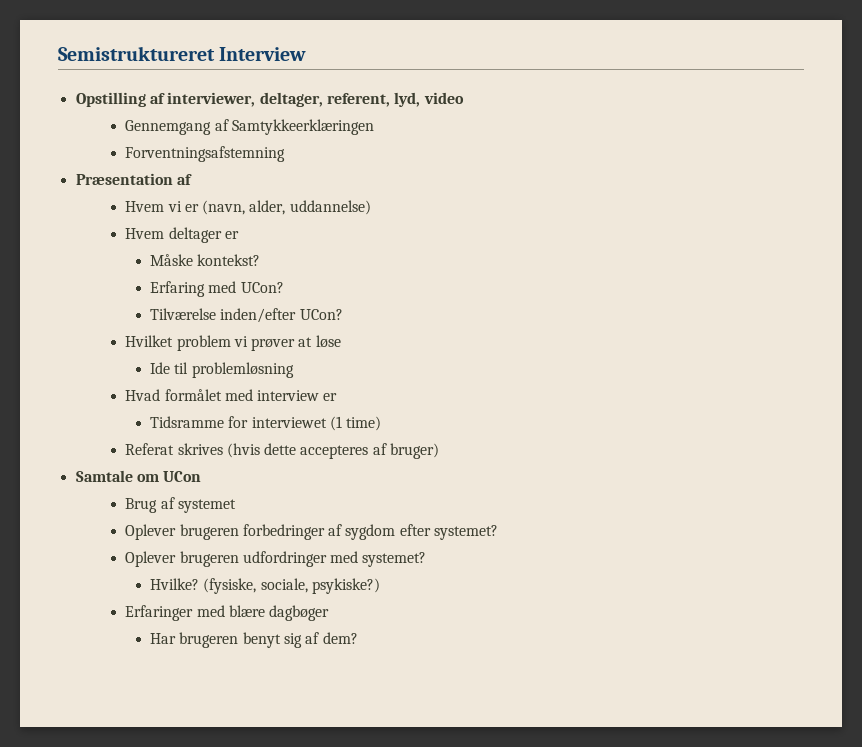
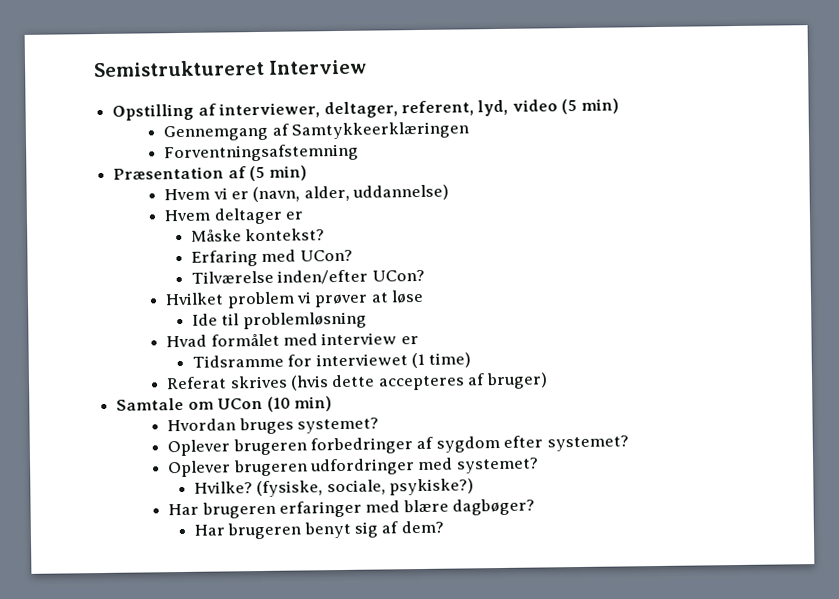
(464, 98) none -> [561,98,619,115] (5 min)
(192, 179) none -> [249,165,307,182] (5 min)
[125,497,236,513] // Brug af systemet -> [266,396,332,412] [167,417,380,435] (10 min) // Hvordan bruges systemet?
[125,605,194,621] Erfaringer -> [168,500,363,519] Har brugeren erfaringer
[269,605,330,621] dagbøger -> [452,498,536,516] dagbøger?

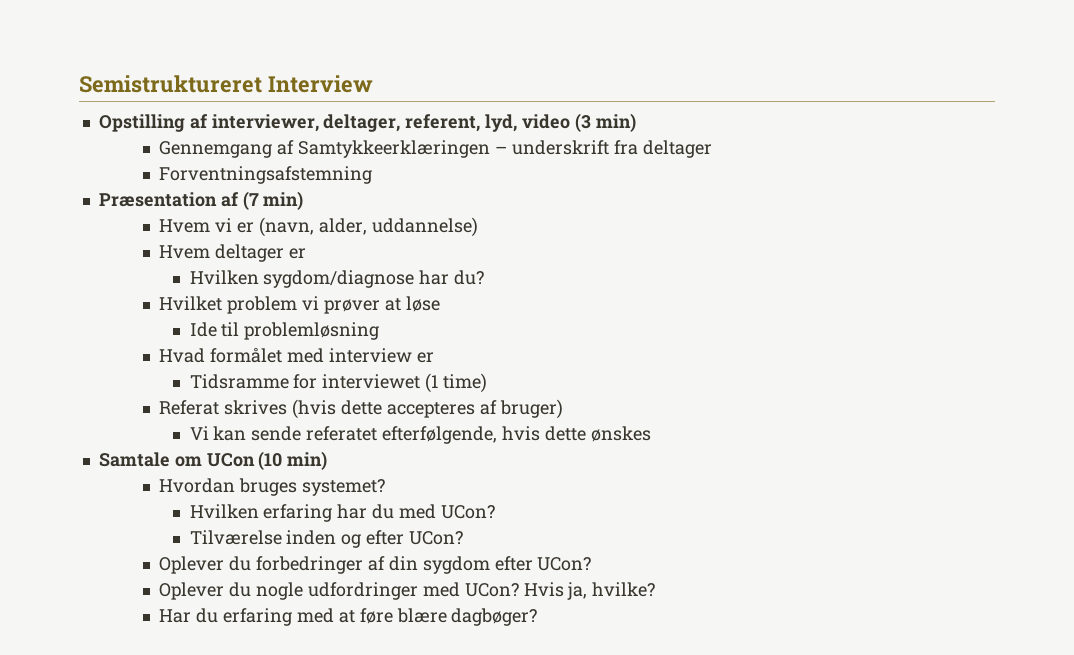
[561,98,578,115] (5 -> [574,113,591,132] (3
(470, 130) none -> [494,140,712,158] – underskrift fra deltager
[249,165,266,182] (5 -> [242,191,259,210] (7
[190,228,326,242] [190,249,353,267] [190,269,425,285] Måske kontekst? // Erfaring med UCon? // Tilværelse inden/efter UCon? -> [189,270,485,288] Hvilken sygdom/diagnose har du?
(548, 381) none -> [189,426,651,444] // Vi kan sende referatet efterfølgende, hvis dette ønskes
[167,438,307,457] // Oplever brugeren -> [189,504,495,522] [189,530,464,548] [159,556,252,574] // Hvilken erfaring har du med UCon? // Tilværelse inden og efter UCon? // Oplever du
(434, 443) none -> [388,556,418,571] din
[546,435,629,452] [168,457,539,478] [193,478,474,498] [168,498,536,519] [193,520,444,540] systemet? // Oplever brugeren udfordringer med systemet? // Hvilke? (fysiske, sociale, psykiske?) // Har brugeren erfaringer med blære dagbøger? // Har brugeren benyt sig af dem? -> [537,557,592,571] [159,582,656,600] [159,608,538,626] UCon? // Oplever du nogle udfordringer med UCon? Hvis ja, hvilke? // Har du erfaring med at føre blære dagbøger?

